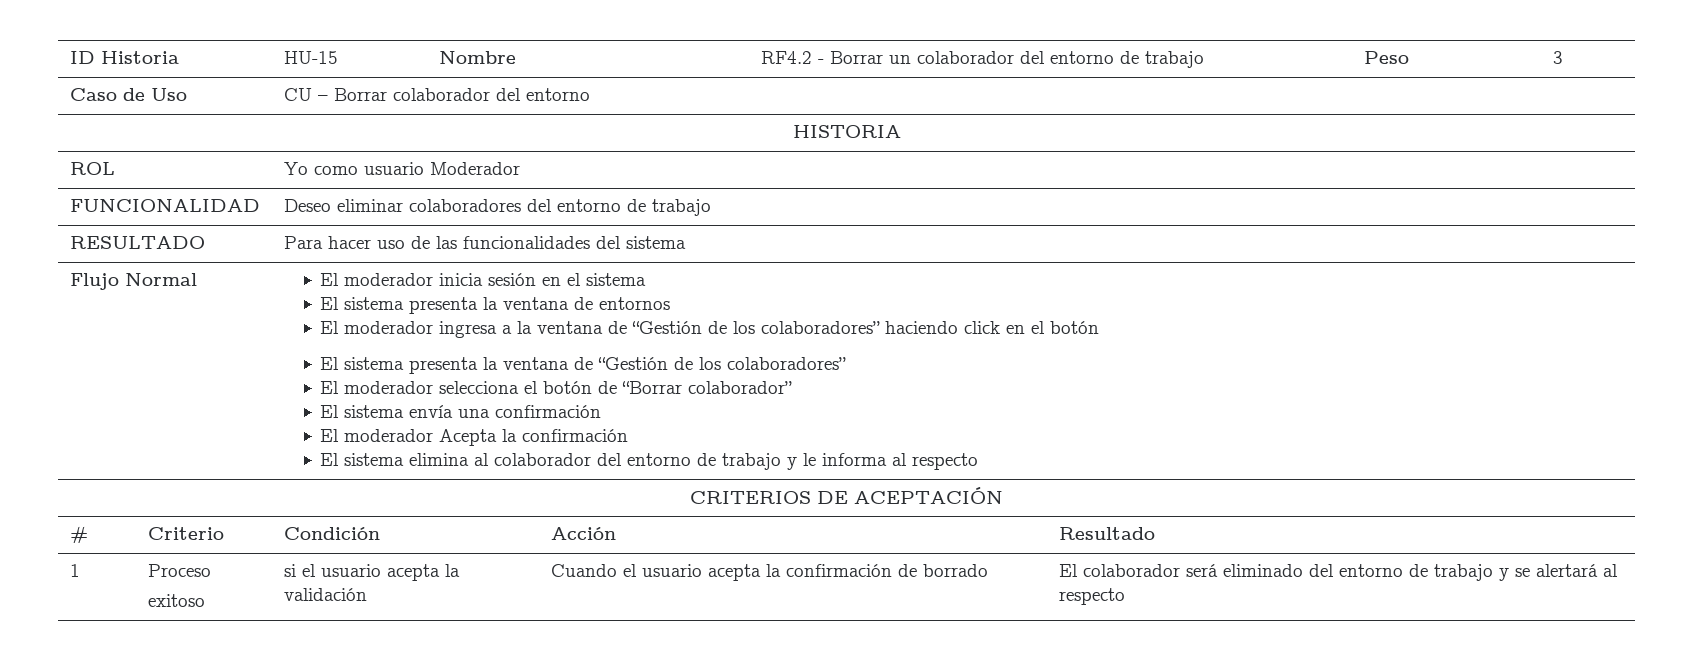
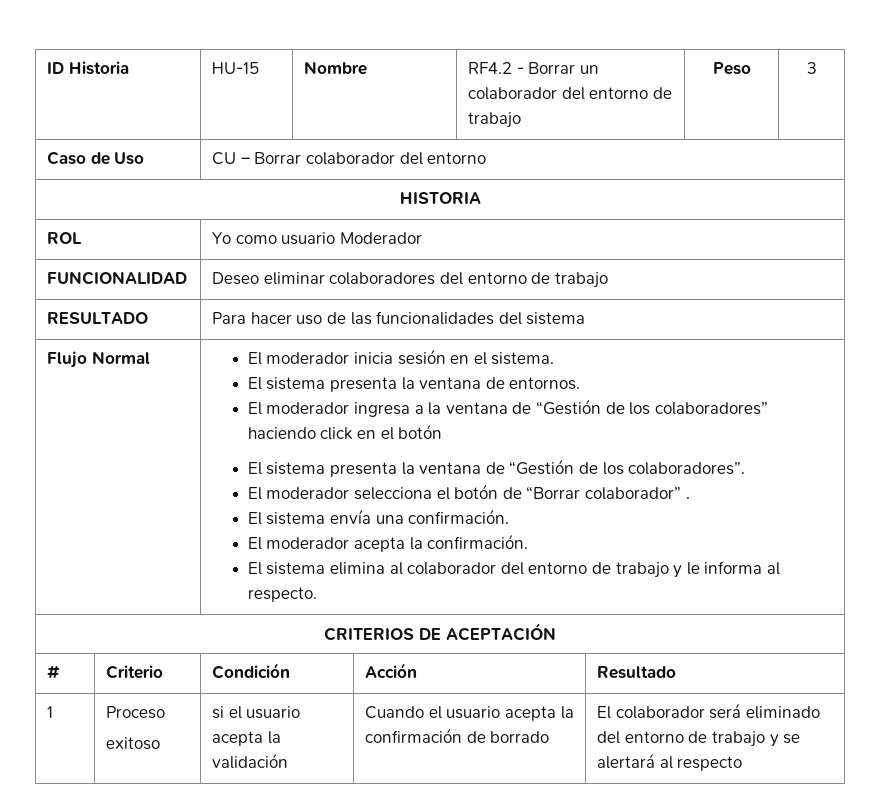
[586,273,647,286] [320,297,671,314] sistema // El sistema presenta la ventana de entornos -> [491,352,555,365] [247,377,581,392] sistema. // El sistema presenta la ventana de entornos.
[727,357,847,370] colaboradores” -> [628,462,746,475] colaboradores”.
(793, 387) none -> [685,497,690,499] .
[495,405,602,418] [320,429,629,446] confirmación // El moderador Acepta la confirmación -> [408,509,510,524] [247,534,529,552] confirmación. // El moderador acepta la confirmación.
[912,453,979,470] respecto -> [247,587,317,602] respecto.

